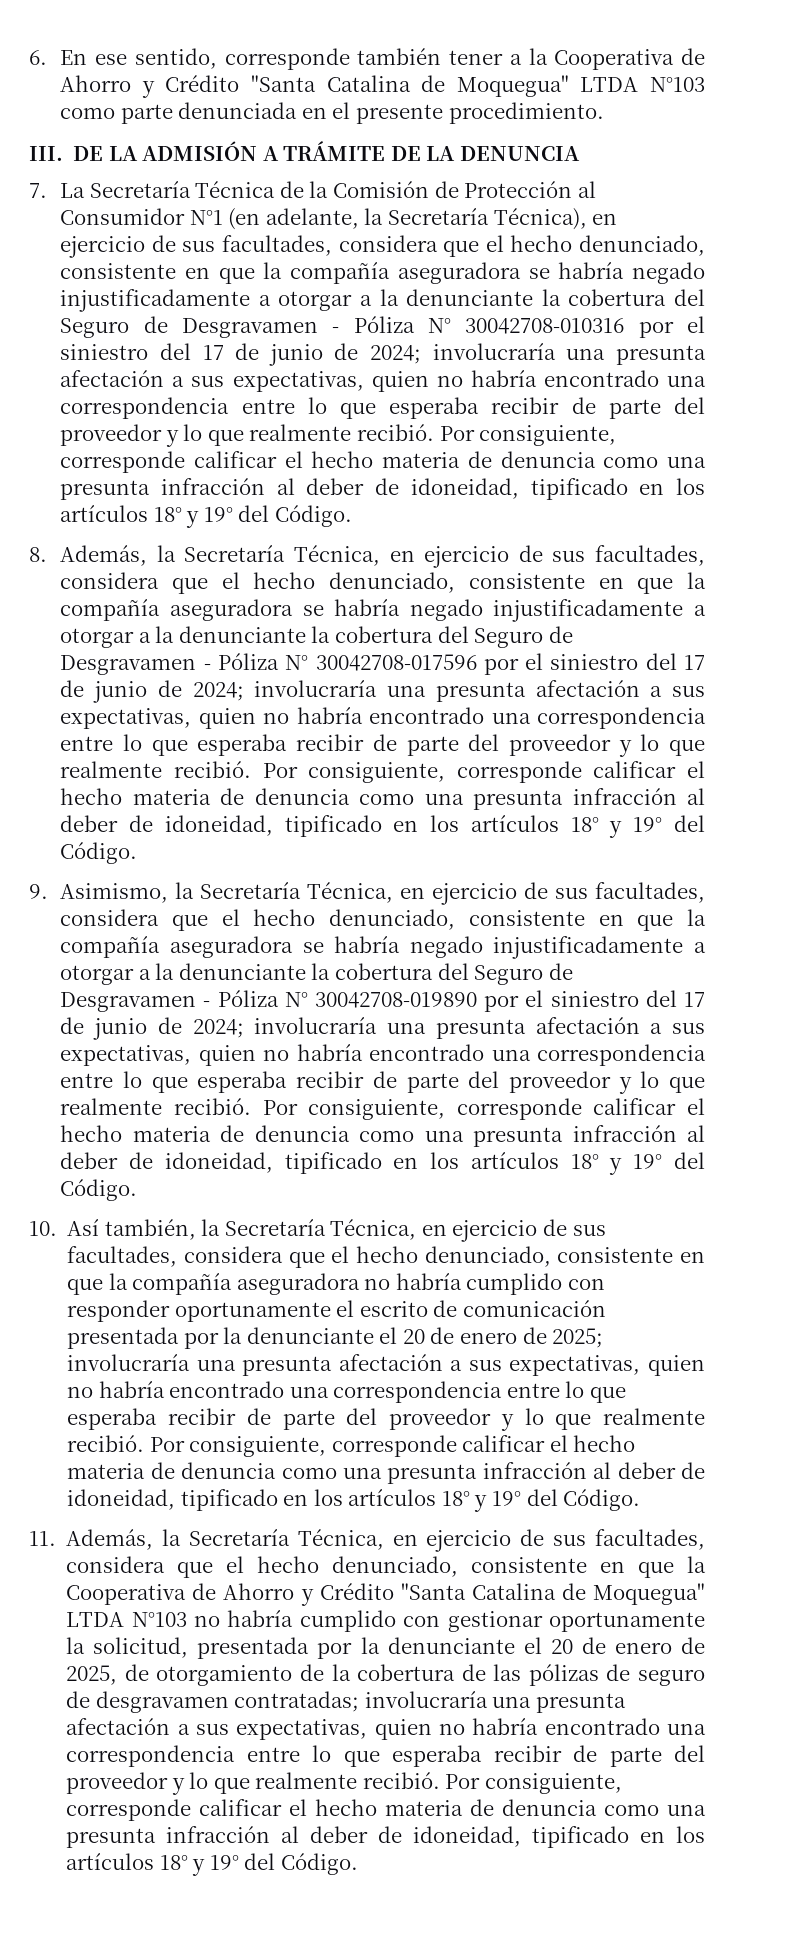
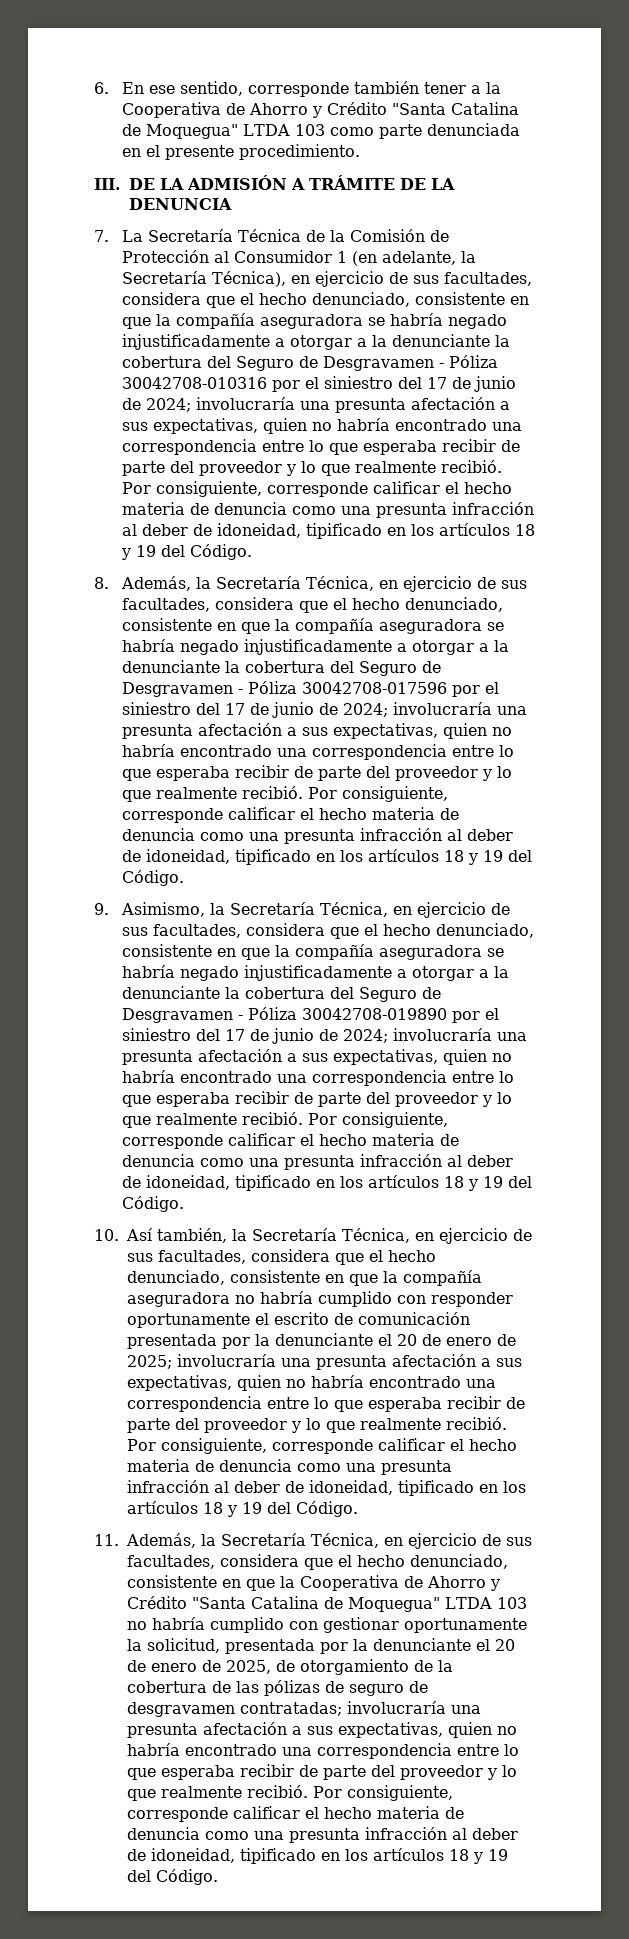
[650,77,705,92] N°103 -> [294,124,325,136] 103
[189,210,223,225] N°1 -> [336,251,347,263] 1
[427,318,451,333] N° -> (498, 361) none
[153,507,233,528] 18° y 19° -> [514,524,535,536] [120,545,156,560] 18 y 19
[285,655,309,670] N° -> (297, 687) none
[570,817,663,838] 18° y 19° -> [443,850,503,865] 18 y 19
[284,992,308,1007] N° -> (297, 1013) none
[570,1154,663,1175] 18° y 19° -> [443,1176,503,1191] 18 y 19
[441,1491,521,1512] 18° y 19° -> [203,1502,262,1517] 18 y 19
[131,1612,187,1627] N°103 -> [496,1597,527,1609] 103
[159,1855,239,1876] 18° y 19° -> [449,1849,508,1864] 18 y 19

